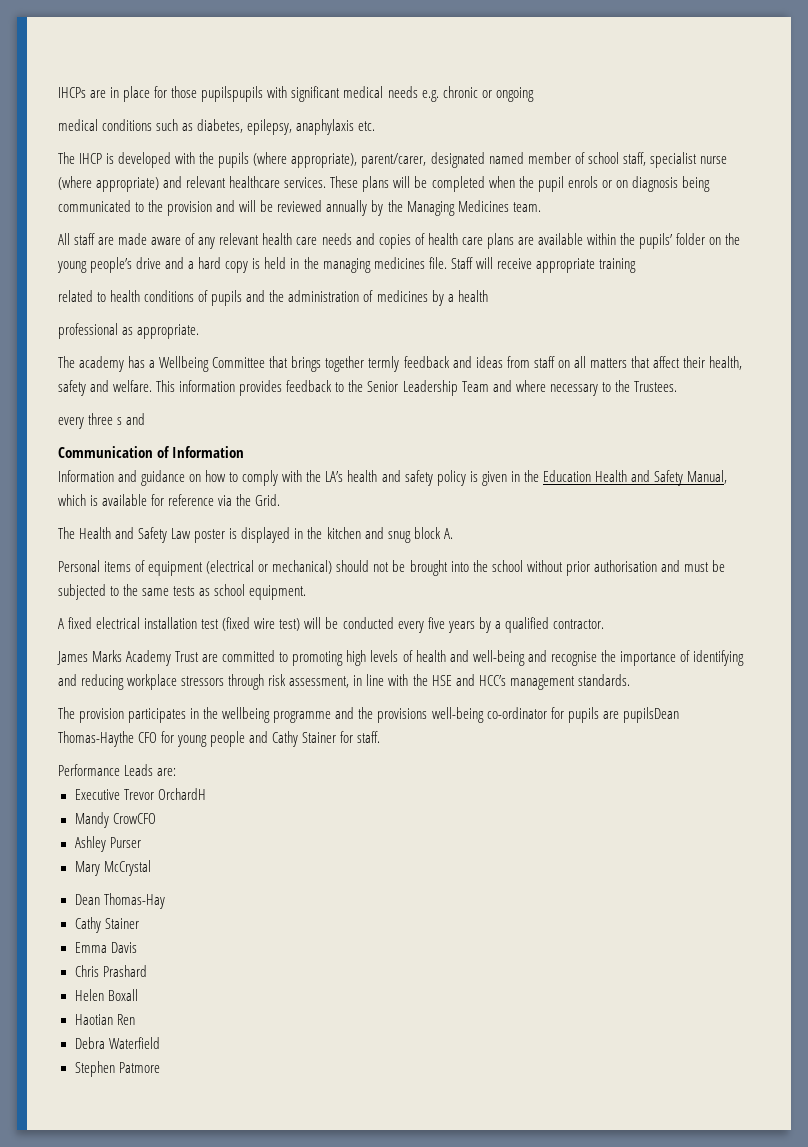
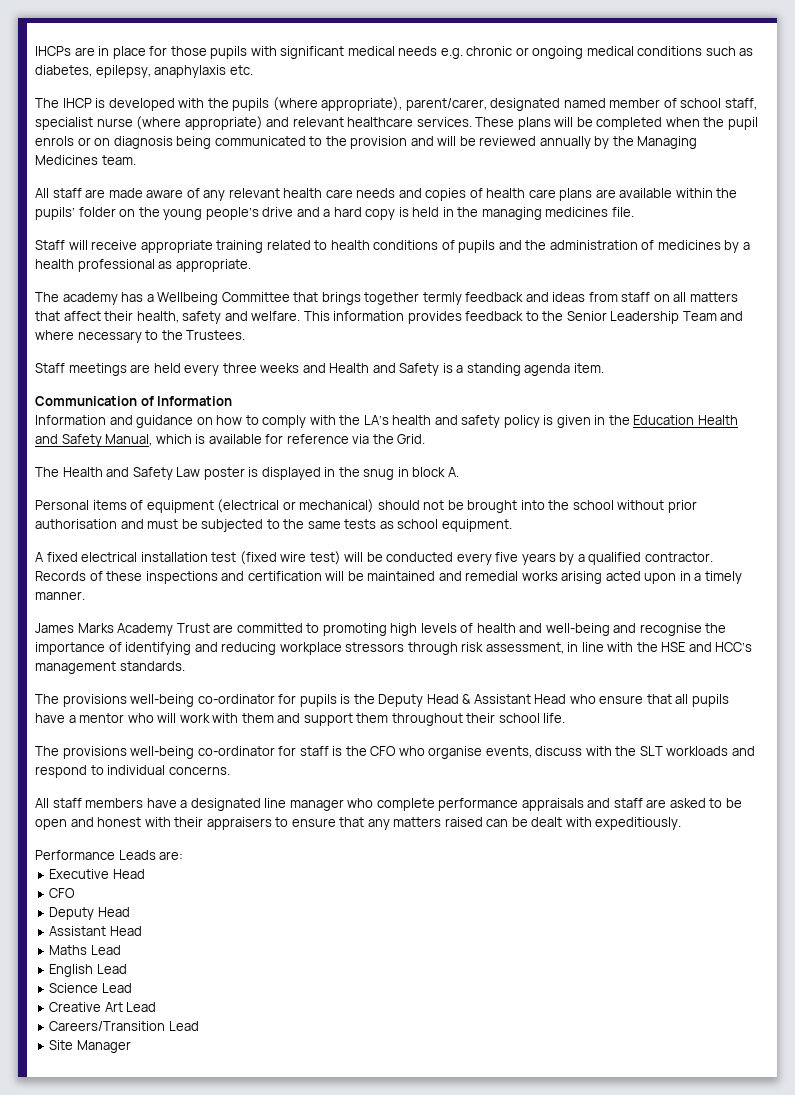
[201,86,264,102] pupilspupils -> [210,46,248,59] pupils
(534, 94) // -> (584, 52) none
(447, 263) none -> (634, 212) //
(636, 265) // -> (264, 246) none
(488, 296) // -> (74, 264) none
(677, 386) none -> [35,363,181,376] Staff meetings are held
[117,413,146,425] s and -> [260,363,604,376] weeks and Health and Safety is a standing agenda item.
[326,527,411,543] kitchen and snug -> [363,467,409,480] snug in
(604, 624) none -> [35,571,742,584] [35,591,85,600] Records of these inspections and certification will be maintained and remedial works arising acted upon in a timely manner.
[79,707,374,723] provision participates in the wellbeing programme and the -> (59, 699) none
[602,707,679,723] [58,731,381,747] [58,764,177,776] [74,788,206,800] [74,812,156,828] [74,836,141,852] [74,860,151,876] [74,893,165,909] [74,917,139,933] [74,942,137,953] [74,965,147,977] [74,989,138,1001] [74,1014,135,1025] [74,1037,160,1049] [74,1061,160,1077] are pupilsDean Thomas-Haythe CFO for young people and Cathy Stainer for staff. // Performance Leads are: // Executive Trevor OrchardH // Mandy CrowCFO // Ashley Purser // Mary McCrystal // Dean Thomas-Hay // Cathy Stainer // Emma Davis // Chris Prashard // Helen Boxall // Haotian Ren // Debra Waterfield // Stephen Patmore -> [340,694,729,707] [35,713,566,726] [35,746,755,759] [35,765,230,778] [35,798,742,811] [35,817,682,830] [35,850,184,860] [49,869,145,879] [49,888,76,898] [49,907,130,920] [49,926,142,936] [49,945,121,955] [49,964,127,977] [49,983,132,993] [49,1002,157,1012] [49,1021,199,1031] [49,1040,131,1053] is the Deputy Head & Assistant Head who ensure that all pupils have a mentor who will work with them and support them throughout their school life. // The provisions well-being co-ordinator for staff is the CFO who organise events, discuss with the SLT workloads and respond to individual concerns. // All staff members have a designated line manager who complete performance appraisals and staff are asked to be open and honest with their appraisers to ensure that any matters raised can be dealt with expeditiously. // Performance Leads are: // Executive Head // CFO // Deputy Head // Assistant Head // Maths Lead // English Lead // Science Lead // Creative Art Lead // Careers/Transition Lead // Site Manager

